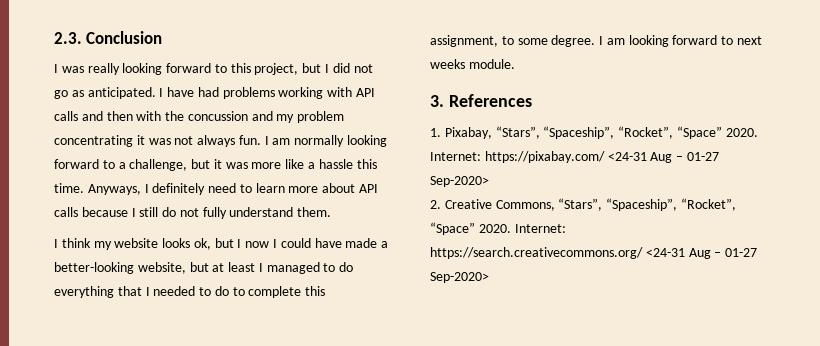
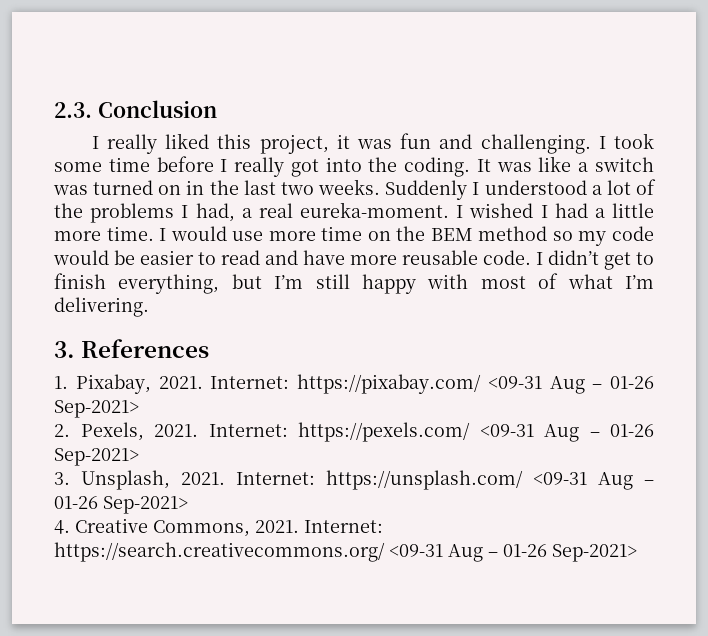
[61,63,373,75] [54,87,376,99] [54,111,345,123] [54,135,388,147] [54,159,377,171] [54,183,379,195] [54,207,332,219] [54,238,389,250] [54,262,354,274] [54,286,326,298] [430,35,763,47] [430,59,515,69] was really looking forward to this project, but I did not go as anticipated. I have had problems working with API calls and then with the concussion and my problem concentrating it was not always fun. I am normally looking forward to a challenge, but it was more like a hassle this time. Anyways, I definitely need to learn more about API calls because I still do not fully understand them. // I think my website looks ok, but I now I could have made a better-looking website, but at least I managed to do everything that I needed to do to complete this assignment, to some degree. I am looking forward to next weeks module. -> [107,133,654,154] [54,156,654,177] [53,179,656,200] [54,202,654,223] [54,226,655,246] [53,250,654,270] [54,273,654,294] [54,297,149,317] really liked this project, it was fun and challenging. I took some time before I really got into the coding. It was like a switch was turned on in the last two weeks. Suddenly I understood a lot of the problems I had, a real eureka-moment. I wished I had a little more time. I would use more time on the BEM method so my code would be easier to read and have more reusable code. I didn’t get to finish everything, but I’m still happy with most of what I’m delivering.
[495,126,758,139] “Stars”, “Spaceship”, “Rocket”, “Space” 2020. -> [158,376,203,389] 2021.
[607,152,719,163] [430,176,489,187] <24-31 Aug – 01-27 Sep-2020> -> [487,376,654,394] [54,400,139,418] <09-31 Aug – 01-26 Sep-2021>
[444,198,736,211] [430,222,511,235] Creative Commons, “Stars”, “Spaceship”, “Rocket”, “Space” 2020. -> [80,422,654,442] [54,448,139,466] [54,470,654,490] [54,496,188,514] [54,518,299,537] Pexels, 2021. Internet: https://pexels.com/ <09-31 Aug – 01-26 Sep-2021> // 3. Unsplash, 2021. Internet: https://unsplash.com/ <09-31 Aug – 01-26 Sep-2021> // 4. Creative Commons, 2021.
[645,248,758,259] [430,272,489,283] <24-31 Aug – 01-27 Sep-2020> -> [389,544,637,562] <09-31 Aug – 01-26 Sep-2021>

